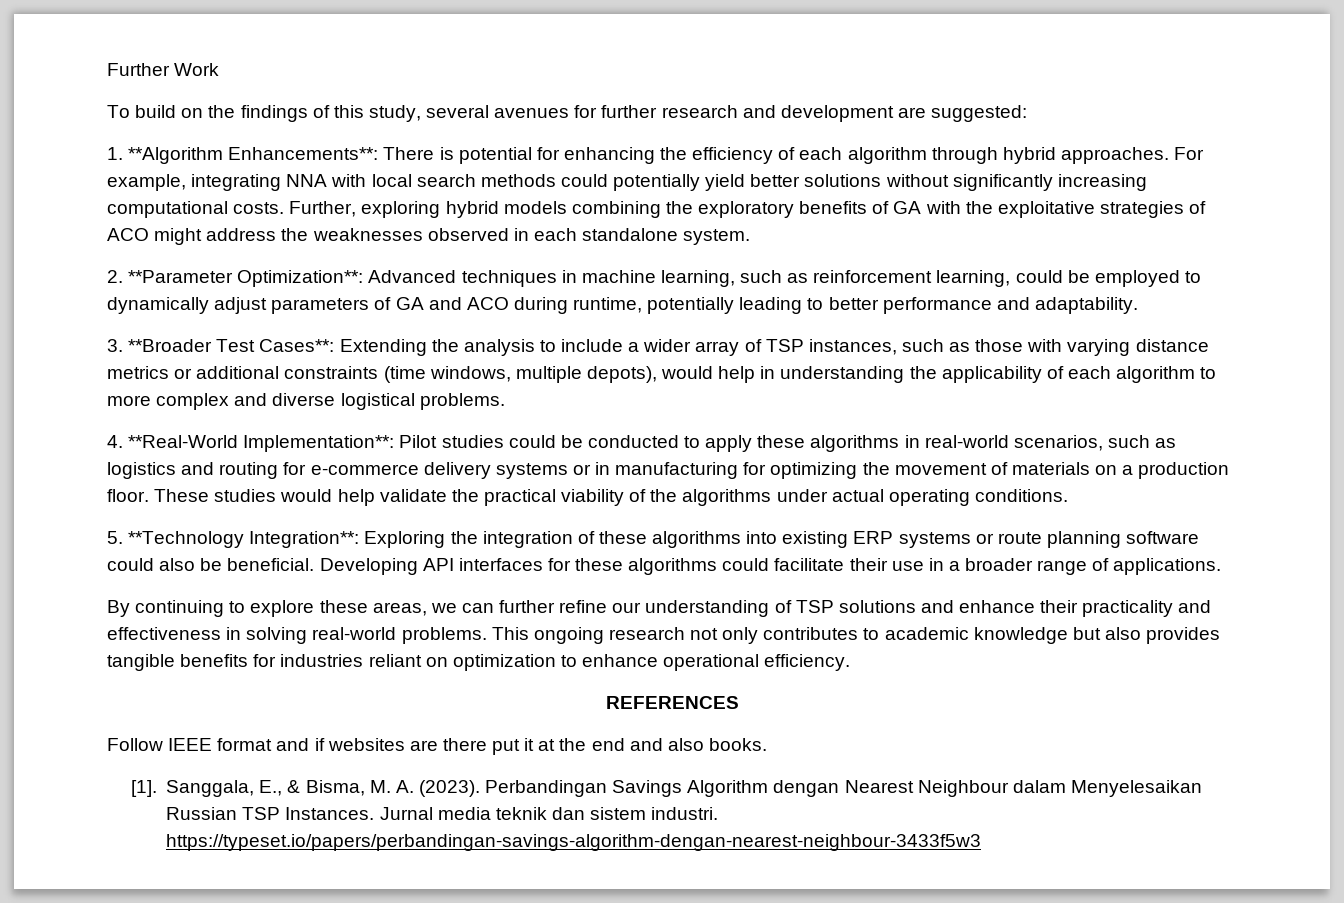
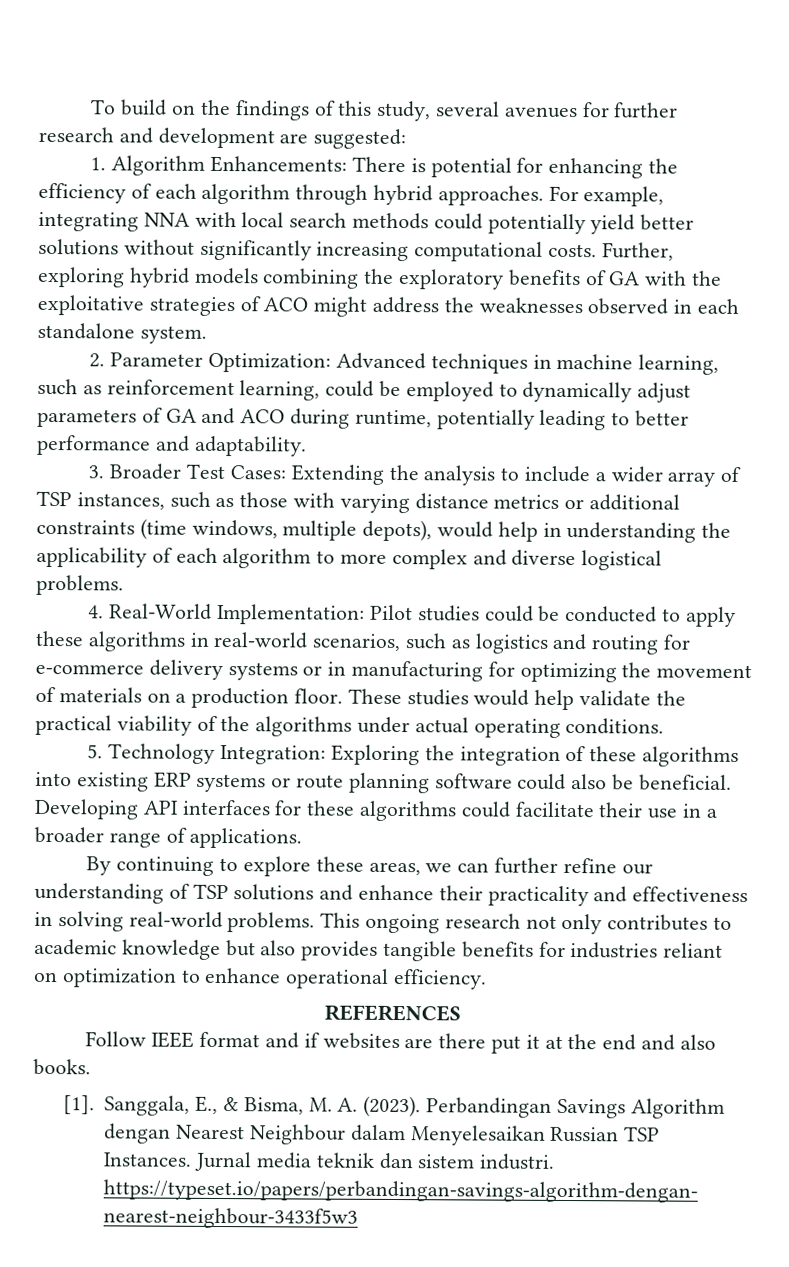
[107,63,220,76] Further Work // -> (90, 107) none
[128,147,379,164] **Algorithm Enhancements**: -> [111,155,348,176] Algorithm Enhancements:
[128,270,364,287] **Parameter Optimization**: -> [110,352,332,373] Parameter Optimization:
[128,339,335,352] **Broader Test Cases**: -> [109,463,286,480] Broader Test Cases:
[128,435,395,452] **Real-World Implementation**: -> [109,603,366,625] Real-World Implementation:
[128,531,360,548] **Technology Integration**: -> [108,743,327,765] Technology Integration:

